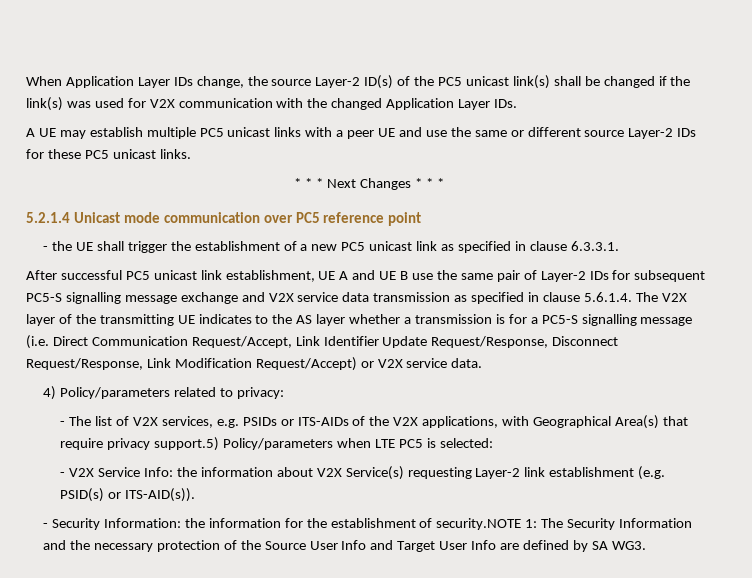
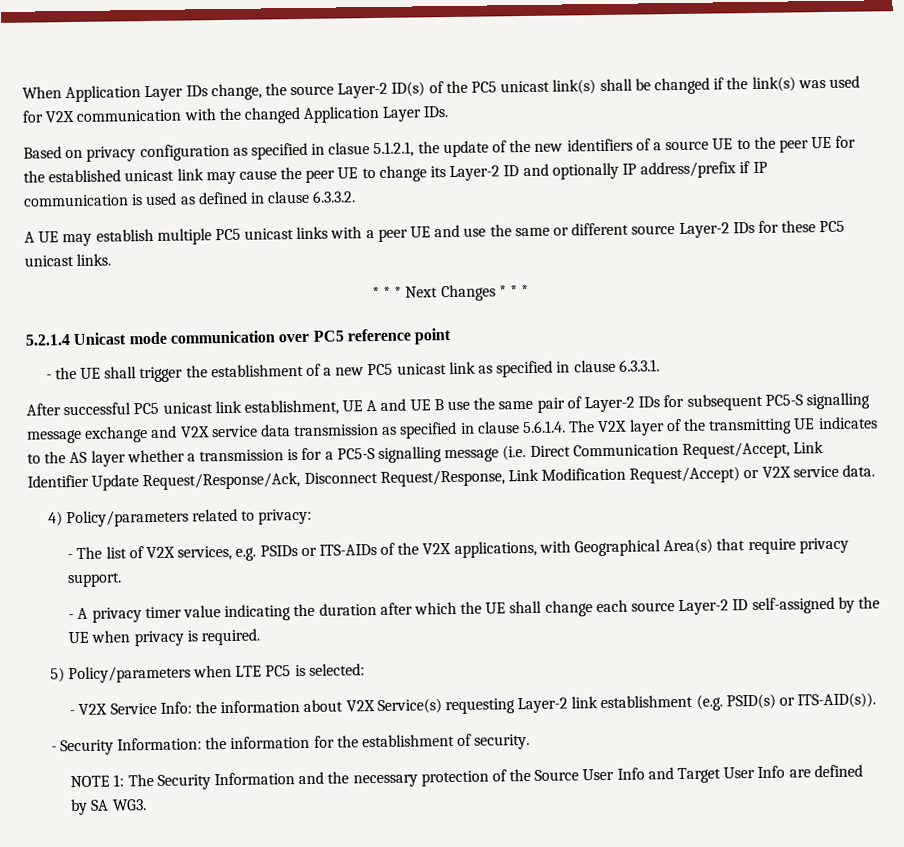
(518, 103) none -> [23,135,857,162] [23,161,768,185] [23,190,357,207] // Based on privacy configuration as specified in clasue 5.1.2.1, the update of the new identifiers of a source UE to the peer UE for the established unicast link may cause the peer UE to change its Layer-2 ID and optionally IP address/prefix if IP communication is used as defined in clause 6.3.3.2.
[431,336,549,348] Request/Response, -> [142,472,301,491] Request/Response/Ack,
[154,437,220,451] support.5) -> [67,572,123,588] [68,596,880,623] [68,628,260,647] [49,667,65,683] support. // - A privacy timer value indicating the duration after which the UE shall change each source Layer-2 ID self-assigned by the UE when privacy is required. // 5)
[436,518,522,530] security.NOTE -> [474,733,531,750] [70,775,111,788] security. // NOTE

